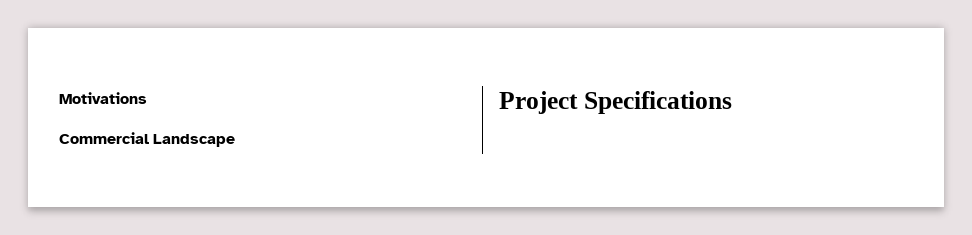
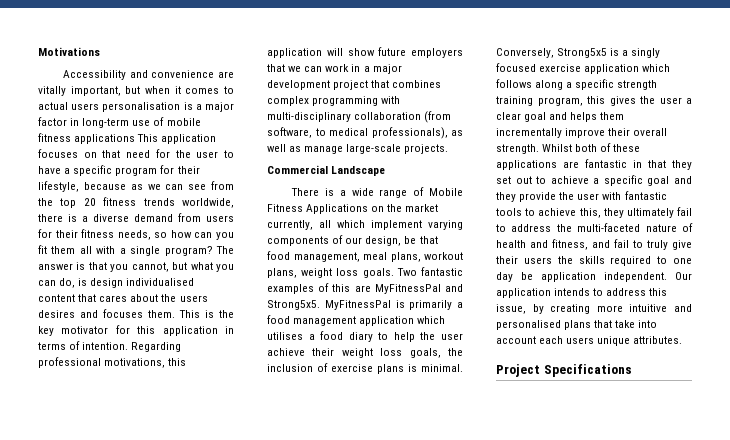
[59,132,236,147] Commercial Landscape -> [63,70,234,80] [38,86,234,96] [38,102,234,112] [38,117,201,128] [38,133,217,144] [38,149,234,158] [38,165,200,176] [38,181,234,192] [38,197,235,208] [38,213,234,222] [38,229,235,240] [38,245,234,256] [38,262,234,272] [38,278,195,288] [38,294,208,302] [38,309,234,318] [38,325,235,336] [38,341,182,352] [38,357,187,368] [267,47,463,58] [267,64,402,74] [267,80,442,90] [267,96,401,106] [267,111,452,123] [267,127,463,139] [267,144,449,154] [267,165,386,176] [291,187,463,198] [267,204,439,214] [267,220,463,230] [267,235,438,246] [267,251,463,262] [267,267,463,278] [267,283,463,294] [267,300,463,310] [267,315,446,326] [267,331,463,342] [267,348,463,358] [267,363,463,374] [496,48,661,58] [496,63,671,74] [496,79,658,90] [496,96,692,106] [496,112,625,122] [496,128,668,138] [496,143,641,154] [496,159,692,170] [496,175,692,186] [496,191,667,202] [496,207,692,218] [496,223,693,232] [496,239,692,250] [496,256,692,266] [496,272,692,282] [496,288,668,298] [496,304,692,314] [496,320,658,330] [496,336,683,346] Accessibility and convenience are vitally important, but when it comes to actual users personalisation is a major factor in long-term use of mobile fitness applications This application focuses on that need for the user to have a specific program for their lifestyle, because as we can see from the top 20 fitness trends worldwide, there is a diverse demand from users for their fitness needs, so how can you fit them all with a single program? The answer is that you cannot, but what you can do, is design individualised content that cares about the users desires and focuses them. This is the key motivator for this application in terms of intention. Regarding professional motivations, this application will show future employers that we can work in a major development project that combines complex programming with multi-disciplinary collaboration (from software, to medical professionals), as well as manage large-scale projects. // Commercial Landscape // There is a wide range of Mobile Fitness Applications on the market currently, all which implement varying components of our design, be that food management, meal plans, workout plans, weight loss goals. Two fantastic examples of this are MyFitnessPal and Strong5x5. MyFitnessPal is primarily a food management application which utilises a food diary to help the user achieve their weight loss goals, the inclusion of exercise plans is minimal. Conversely, Strong5x5 is a singly focused exercise application which follows along a specific strength training program, this gives the user a clear goal and helps them incrementally improve their overall strength. Whilst both of these applications are fantastic in that they set out to achieve a specific goal and they provide the user with fantastic tools to achieve this, they ultimately fail to address the multi-faceted nature of health and fitness, and fail to truly give their users the skills required to one day be application independent. Our application intends to address this issue, by creating more intuitive and personalised plans that take into account each users unique attributes.

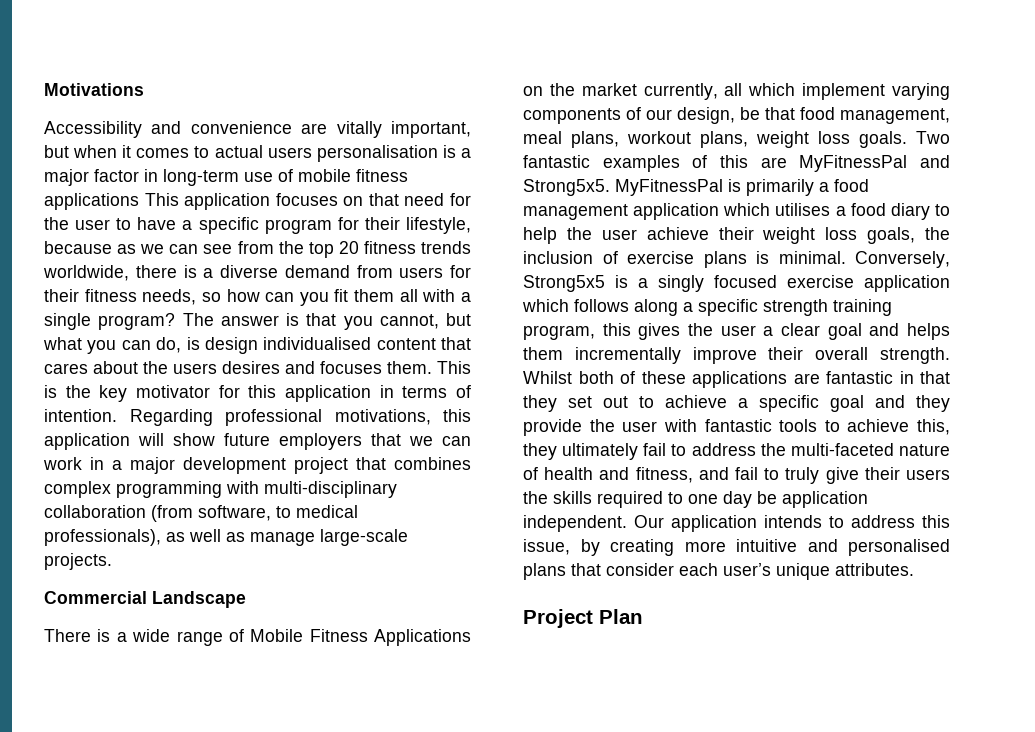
[615,320,658,328] [496,336,595,344] take into account each users -> [606,563,771,576] consider each user’s
[543,364,632,377] Specifications -> [599,609,643,624] Plan

